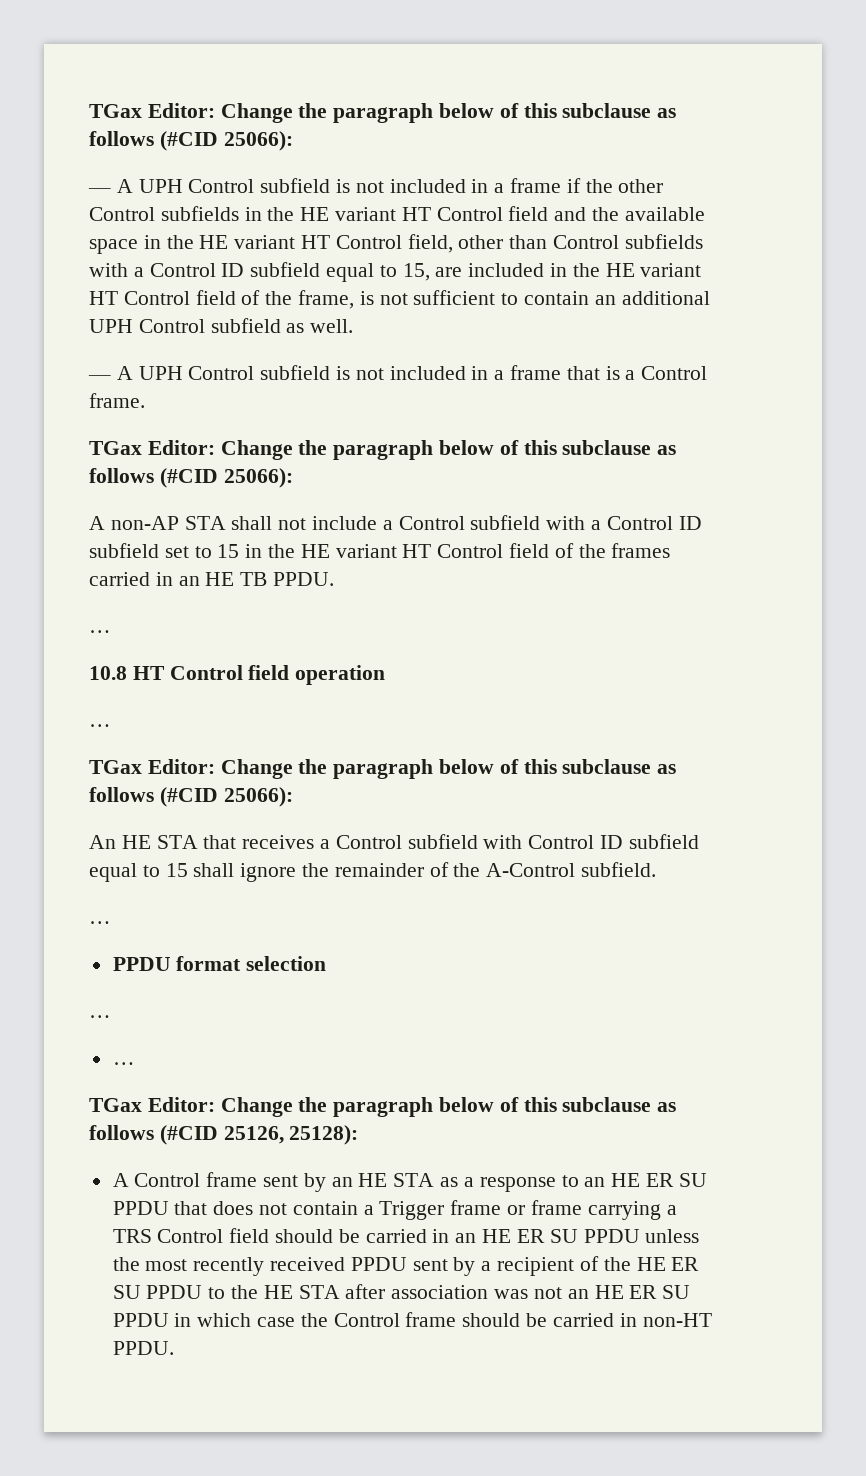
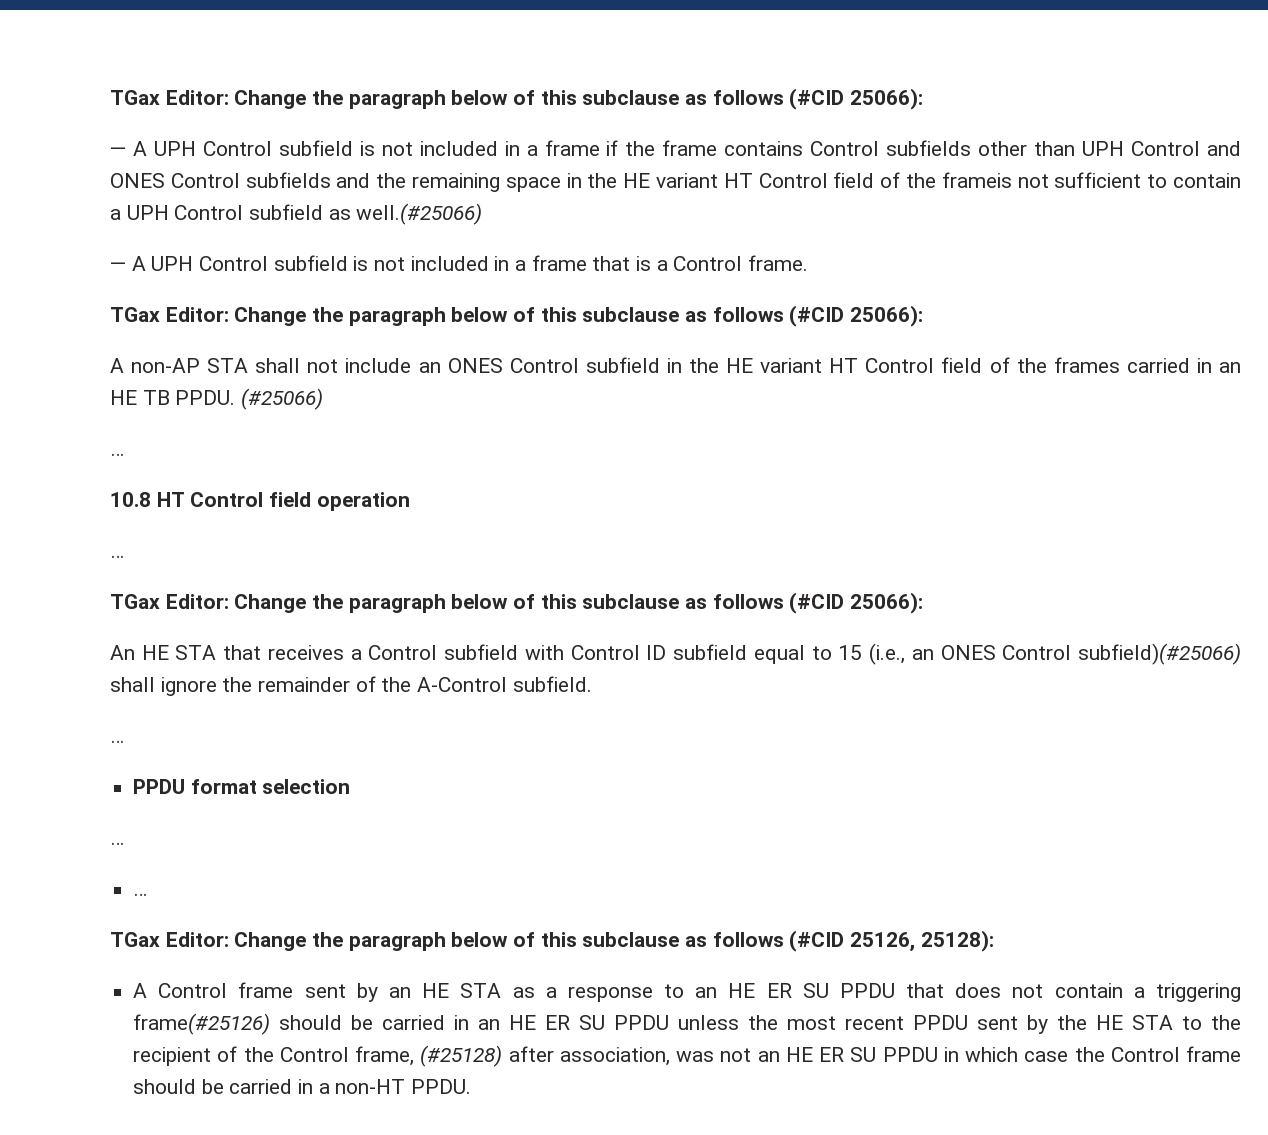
[618,179,664,193] [89,206,549,221] other Control subfields in the HE variant HT Control field -> [662,140,1242,156] [110,172,331,188] frame contains Control subfields other than UPH Control and ONES Control subfields
[624,207,705,221] available -> [412,173,500,192] remaining
[407,234,703,253] [89,262,702,282] [89,290,374,309] field, other than Control subfields with a Control ID subfield equal to 15, are included in the HE variant HT Control field of the frame, is -> [833,172,1012,188] field of the frameis
[594,291,710,305] an additional -> [110,209,121,220] a
[310,319,354,333] well. -> [356,203,483,225] well.(#25066)
[382,515,702,530] [89,543,240,558] a Control subfield with a Control ID subfield set to 15 -> [418,357,660,373] an ONES Control subfield
(335, 579) none -> [241,388,324,410] (#25066)
(188, 870) none -> [869,643,1241,665] (i.e., an ONES Control subfield)(#25066)
[379,1200,677,1220] [112,1228,270,1243] Trigger frame or frame carrying a TRS Control field -> [1155,983,1241,1002] [133,1013,271,1035] triggering frame(#25126)
[193,1257,346,1276] recently received -> [845,1016,905,1030] recent
[481,1256,700,1276] [112,1284,489,1299] a recipient of the HE ER SU PPDU to the HE STA after association -> [1057,1015,1241,1030] [133,1045,670,1067] the HE STA to the recipient of the Control frame, (#25128) after association,
(637, 1320) none -> [318,1083,330,1094] a

